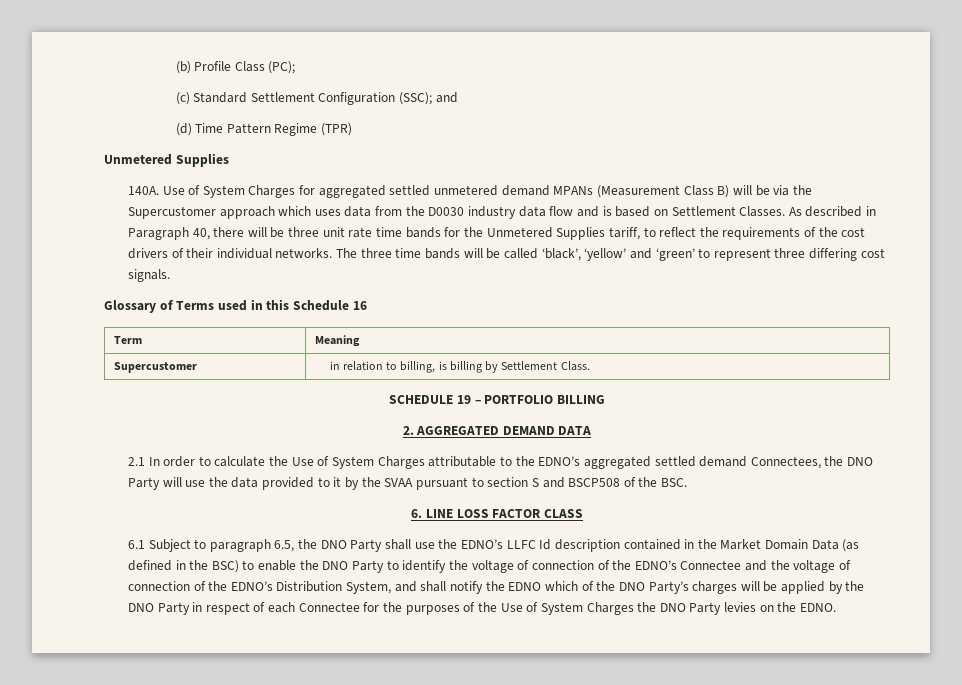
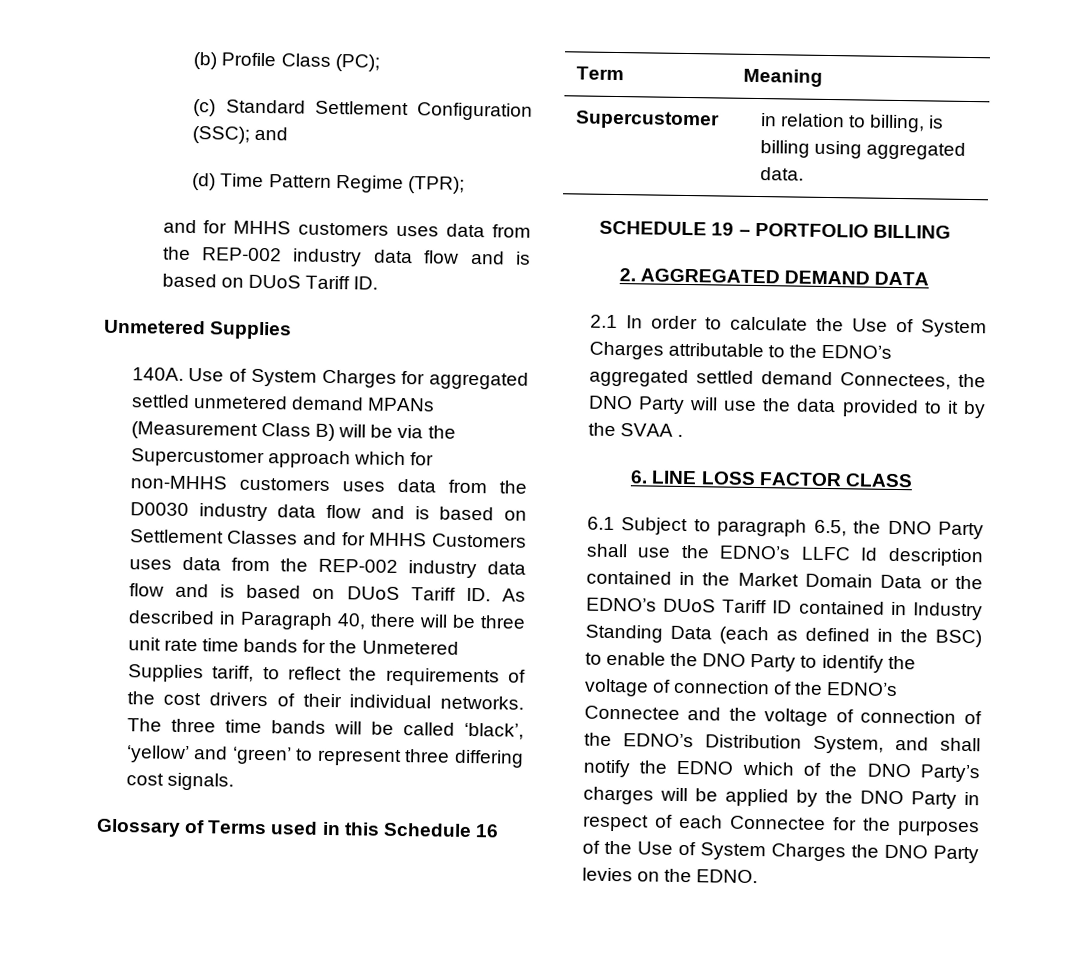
[321,123,353,136] (TPR) -> [407,176,465,194] [162,219,531,238] [162,246,531,267] [161,273,379,290] (TPR); // and for MHHS customers uses data from the REP-002 industry data flow and is based on DUoS Tariff ID.
(312, 211) none -> [410,452,435,466] [129,475,330,491] for non-MHHS customers
[739,206,786,217] Classes. -> [227,530,527,548] [128,556,526,579] [128,583,491,602] Classes and for MHHS Customers uses data from the REP-002 industry data flow and is based on DUoS Tariff ID.
[485,361,590,373] by Settlement Class. -> [813,140,966,160] [759,167,804,181] using aggregated data.
[415,477,688,490] pursuant to section S and BSCP508 of the BSC. -> [677,434,684,437] .
[842,539,860,552] (as -> [929,575,983,590] [585,597,984,621] [584,624,798,645] or the EDNO’s DUoS Tariff ID contained in Industry Standing Data (each as

